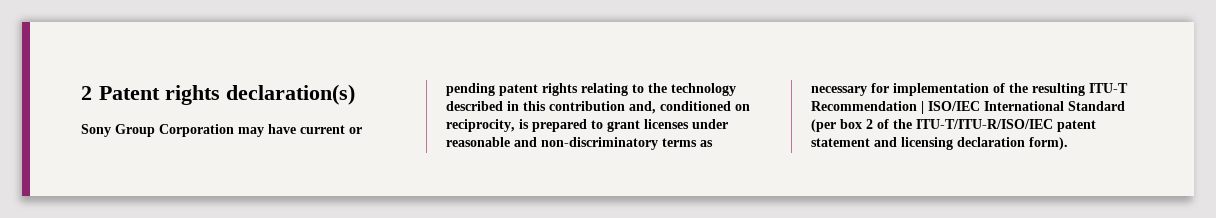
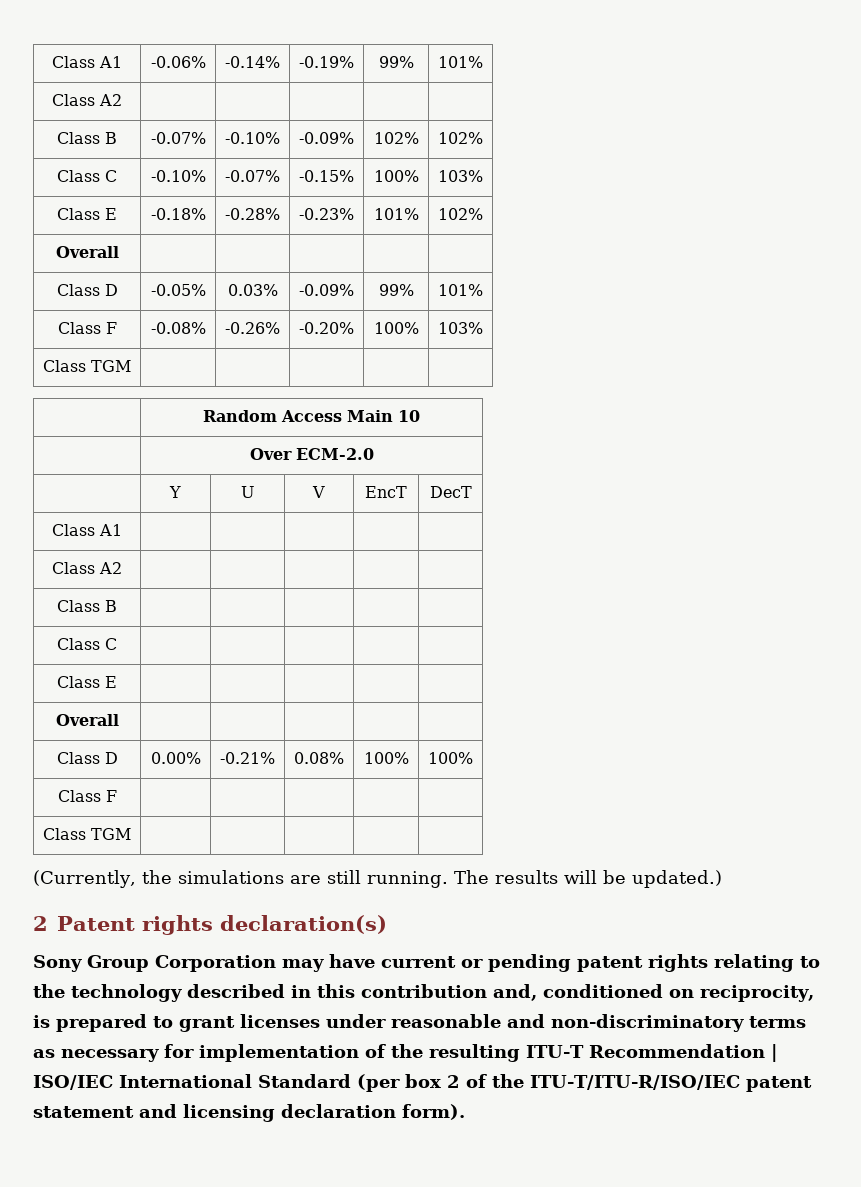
(81, 93) none -> [52,56,122,68] [150,56,206,68] [224,56,280,68] [299,56,354,68] [378,56,414,68] [438,56,483,68] [52,94,122,106] [57,132,117,144] [150,132,206,144] [224,132,280,144] [299,132,354,144] [373,132,419,144] [438,132,483,144] [57,170,117,182] [150,170,206,182] [224,170,280,182] [299,170,354,182] [373,170,419,182] [438,170,483,182] [57,208,117,220] [150,208,206,220] [224,208,280,220] [299,208,354,220] [373,208,419,220] [438,208,483,220] [55,246,119,258] [56,284,118,296] [150,284,206,296] [227,284,278,296] [299,284,354,296] [378,284,414,296] [438,284,483,296] [57,322,117,334] [150,322,206,334] [224,322,280,334] [299,322,354,334] [373,322,419,334] [438,322,483,334] [43,360,131,372] [203,410,421,422] [249,448,374,460] [169,486,181,498] [240,486,254,498] [312,486,325,498] [365,486,407,498] [429,486,472,498] [52,524,122,536] [52,562,122,574] [57,600,117,612] [57,638,117,650] [57,676,117,688] [55,714,119,726] [56,752,118,764] [150,752,201,764] [219,752,275,764] [294,752,344,764] [363,752,409,764] [428,752,473,764] [57,790,117,802] [43,828,131,840] [33,870,722,888] Class A1 | -0.06% | -0.14% | -0.19% | 99% | 101% // Class A2 | | | | | // Class B | -0.07% | -0.10% | -0.09% | 102% | 102% // Class C | -0.10% | -0.07% | -0.15% | 100% | 103% // Class E | -0.18% | -0.28% | -0.23% | 101% | 102% // Overall | | | | | // Class D | -0.05% | 0.03% | -0.09% | 99% | 101% // Class F | -0.08% | -0.26% | -0.20% | 100% | 103% // Class TGM | | | | | // | Random Access Main 10 // | Over ECM-2.0 // | Y | U | V | EncT | DecT // Class A1 | | | | | // Class A2 | | | | | // Class B | | | | | // Class C | | | | | // Class E | | | | | // Overall | | | | | // Class D | 0.00% | -0.21% | 0.08% | 100% | 100% // Class F | | | | | // Class TGM | | | | | // (Currently, the simulations are still running. The results will be updated.) //

